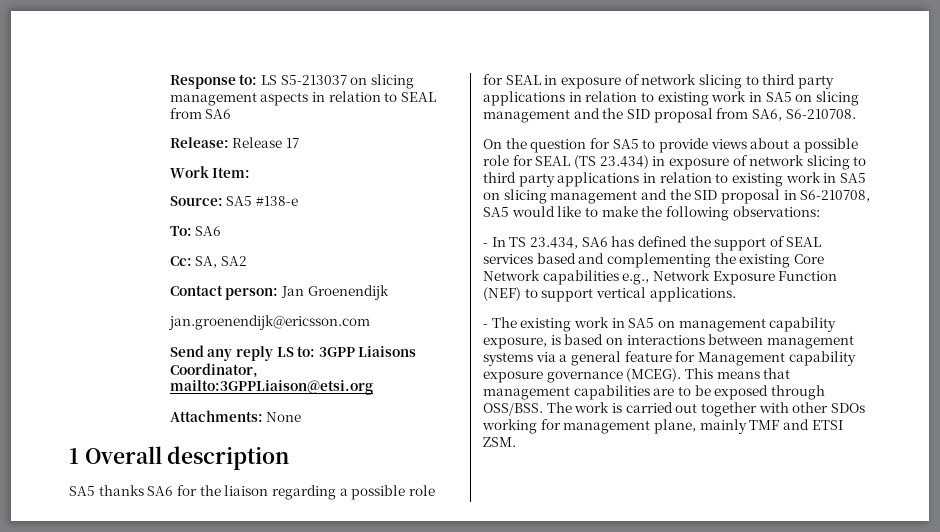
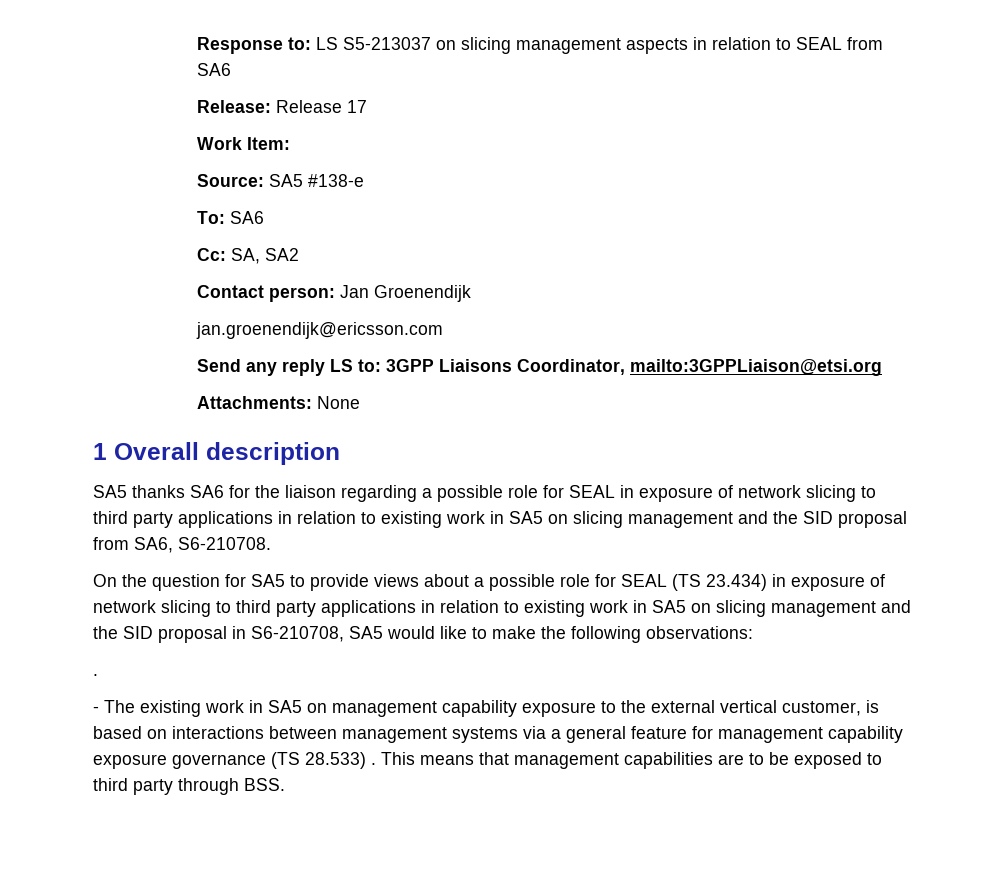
[483,236,822,251] [483,253,824,268] [483,270,838,285] [483,287,736,302] - In TS 23.434, SA6 has defined the support of SEAL services based and complementing the existing Core Network capabilities e.g., Network Exposure Function (NEF) to support vertical applications. -> [93,674,98,676] .
[483,337,547,349] exposure, -> [522,700,861,717] exposure to the external vertical customer,
[697,352,785,366] Management -> [718,727,823,743] management
[626,368,682,382] (MCEG). -> [271,752,376,769] (TS 28.533) .
[770,385,825,400] [483,402,865,417] [482,419,843,434] [483,437,516,447] through OSS/BSS. The work is carried out together with other SDOs working for management plane, mainly TMF and ETSI ZSM. -> [867,753,882,765] [93,778,285,795] to third party through BSS.

